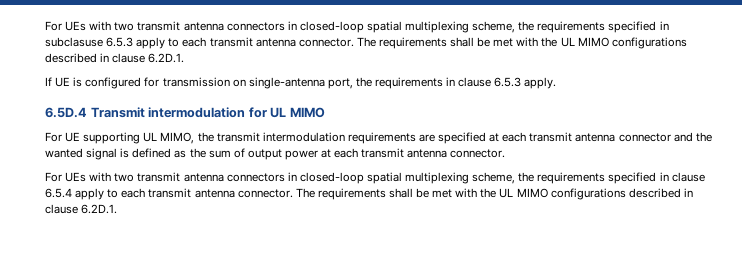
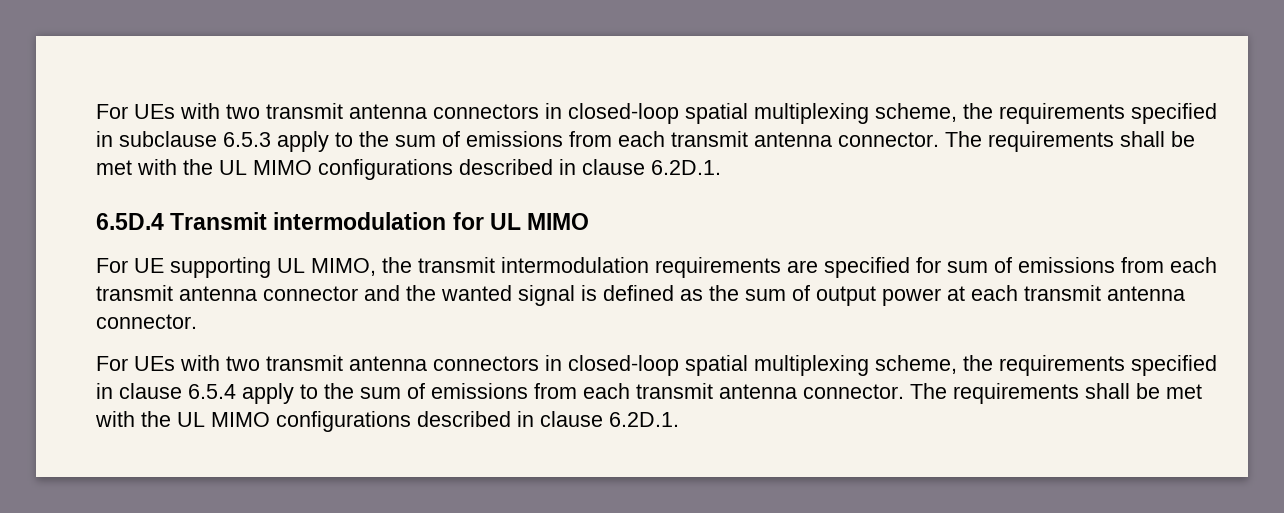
[45,37,103,47] subclasuse -> [119,131,217,147] subclause
(180, 42) none -> [359,131,612,147] the sum of emissions from
[45,77,557,89] // If UE is configured for transmission on single-antenna port, the requirements in clause 6.5.3 apply. -> (721, 167) none
[489,133,500,142] at -> [916,257,1164,273] for sum of emissions from
(119, 193) none -> [324,383,577,399] the sum of emissions from

